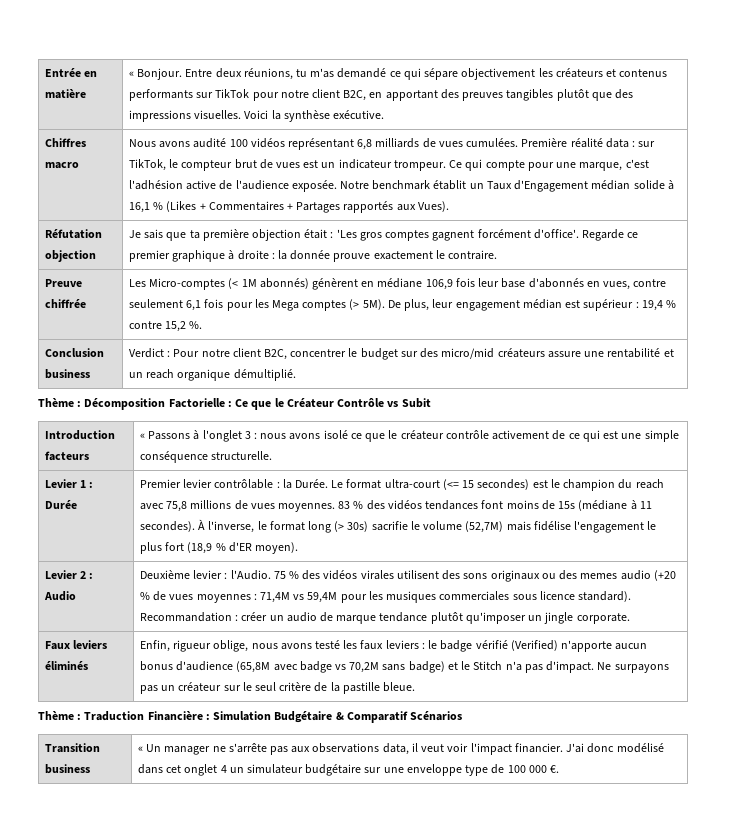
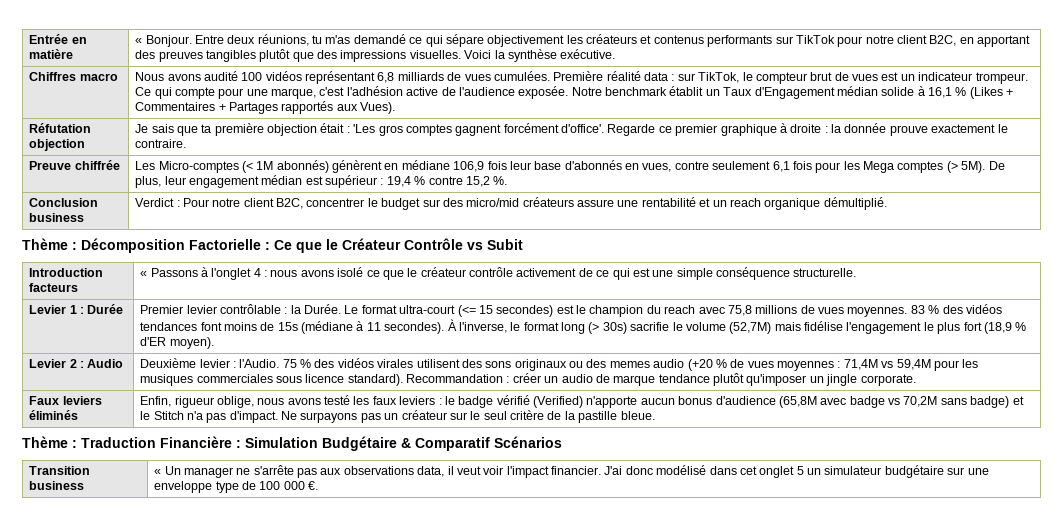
[244,431,251,439] 3 -> [253,268,261,277] 4
[220,765,227,773] 4 -> [796,466,804,475] 5

